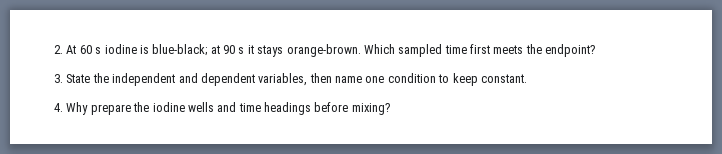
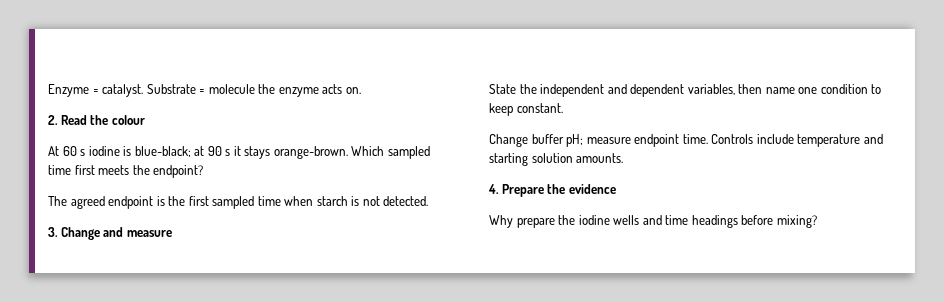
[54,45,63,54] 2. -> [48,84,361,97] [48,115,145,125] Enzyme = catalyst. Substrate = molecule the enzyme acts on. // 2. Read the colour //
[54,74,63,83] 3. -> [48,196,429,209] [48,227,172,240] The agreed endpoint is the first sampled time when starch is not detected. // 3. Change and measure //
[54,103,63,112] 4. -> [489,134,883,147] [489,153,624,166] [488,184,616,197] Change buffer pH; measure endpoint time. Controls include temperature and starting solution amounts. // 4. Prepare the evidence //

